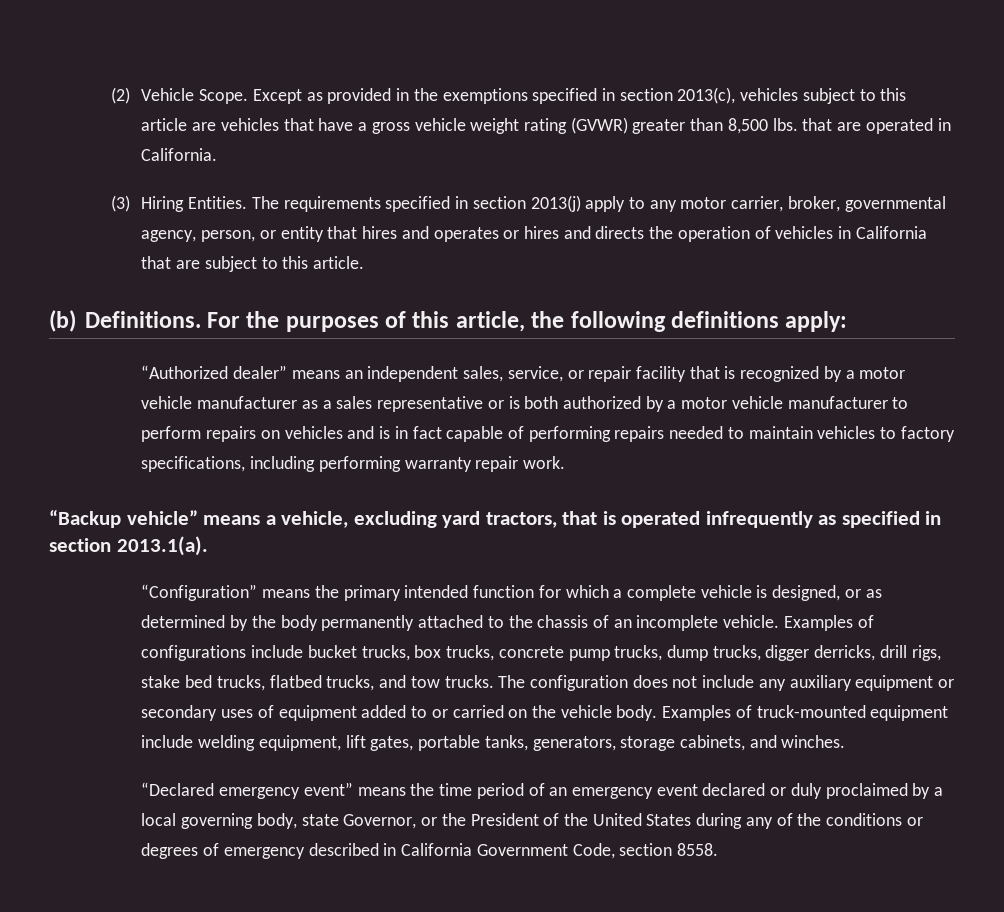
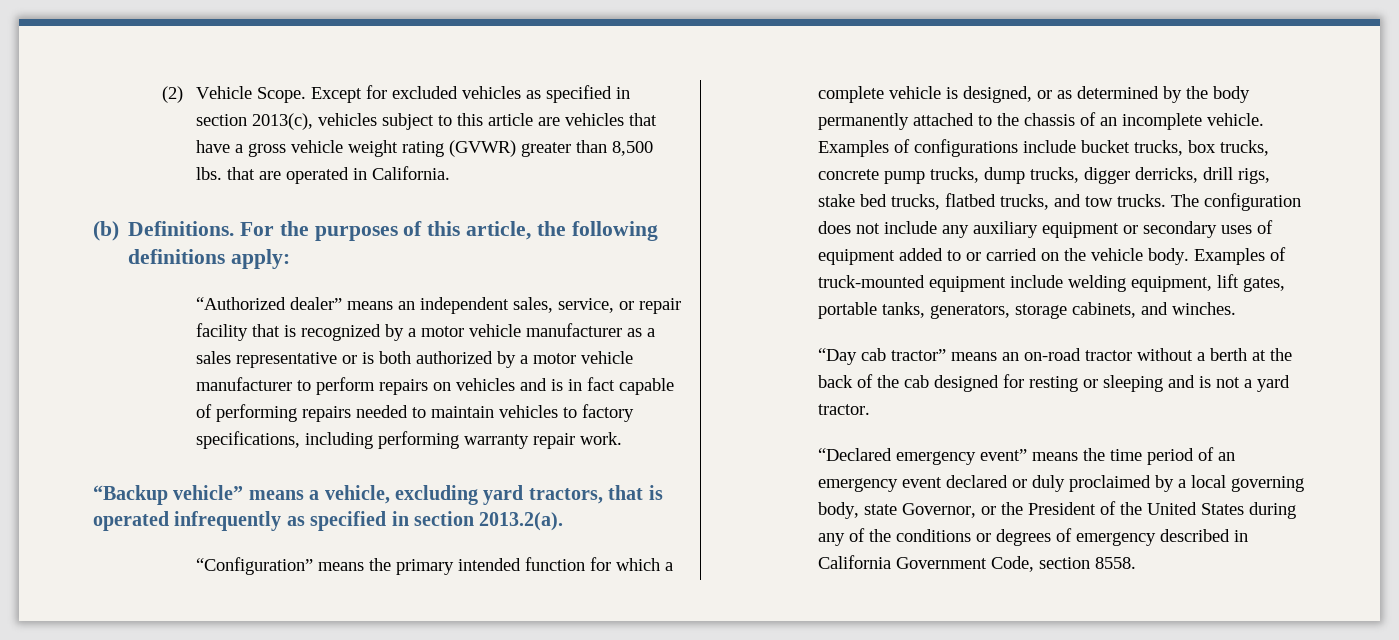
[306,88,528,104] as provided in the exemptions -> [366,85,542,99] for excluded vehicles as
[110,195,946,212] [141,226,927,242] [141,256,365,272] // (3) Hiring Entities. The requirements specified in section 2013(j) apply to any motor carrier, broker, governmental agency, person, or entity that hires and operates or hires and directs the operation of vehicles in California that are subject to this article. -> (451, 173) none
[116,536,208,556] 2013.1(a). -> [479,512,564,531] 2013.2(a).
(846, 741) none -> [818,348,1293,365] [818,374,1291,392] [818,404,871,415] // “Day cab tractor” means an on-road tractor without a berth at the back of the cab designed for resting or sleeping and is not a yard tractor.

